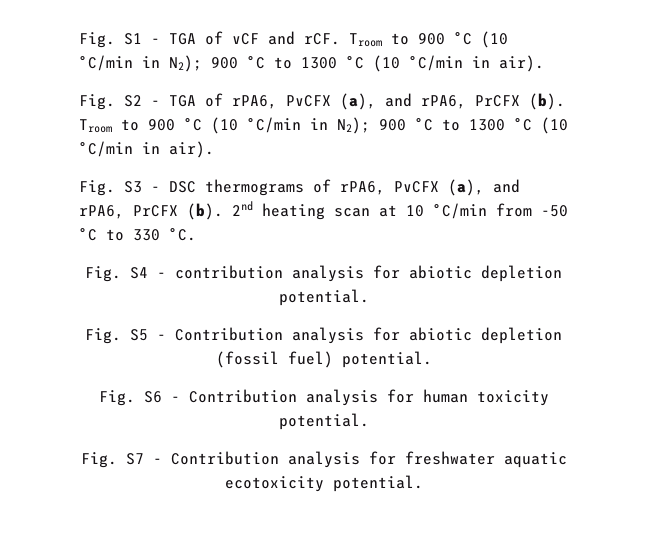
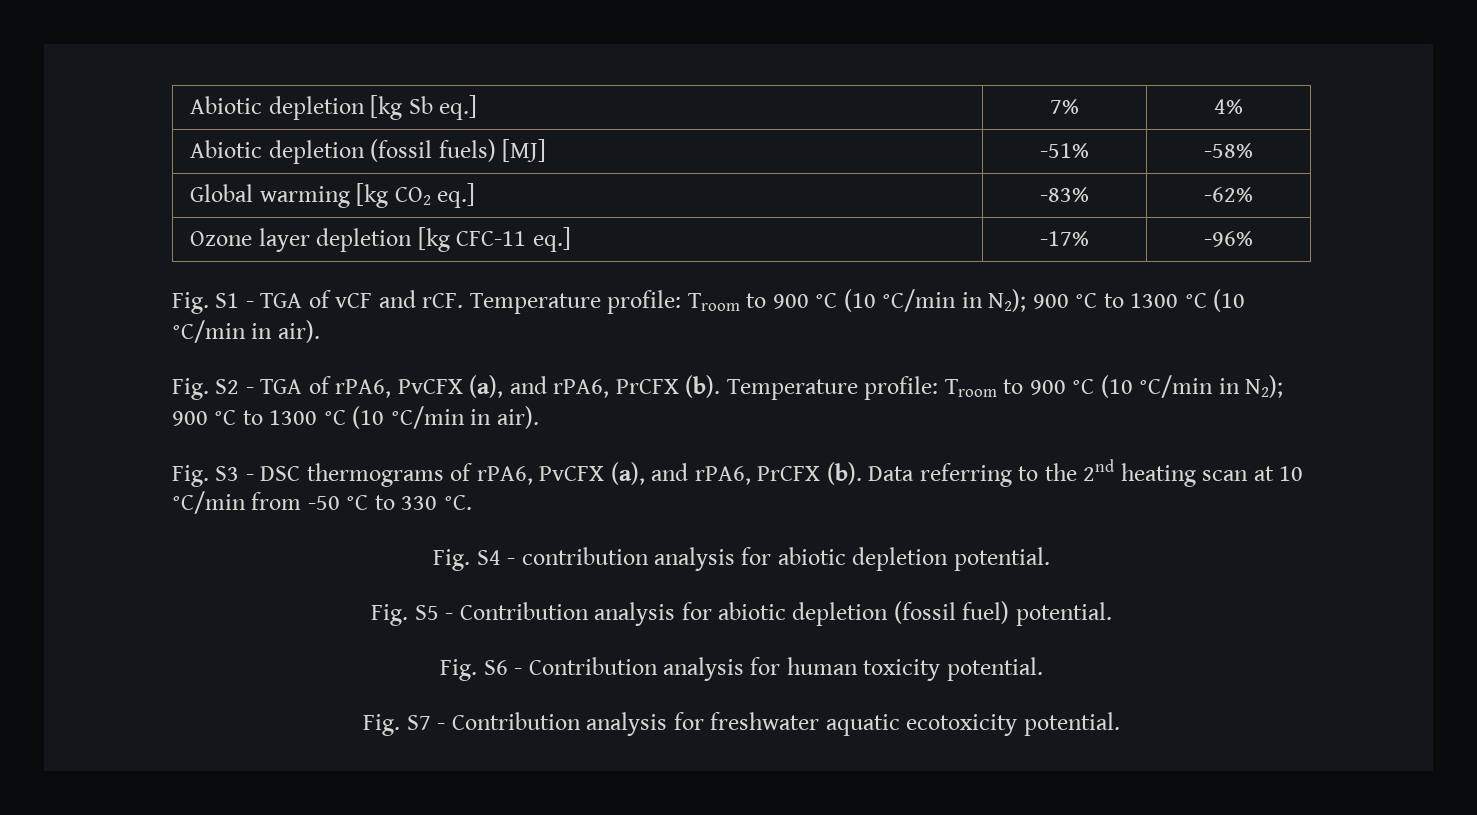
(79, 40) none -> [190,95,478,120] [1050,99,1079,114] [1214,99,1243,114] [190,139,547,164] [1040,143,1089,158] [1204,143,1253,158] [190,183,476,208] [1040,187,1089,202] [1204,187,1253,202] [190,227,571,252] [1040,231,1089,246] [1204,231,1253,247] Abiotic depletion [kg Sb eq.] | 7% | 4% // Abiotic depletion (fossil fuels) [MJ] | -51% | -58% // Global warming [kg CO2 eq.] | -83% | -62% // Ozone layer depletion [kg CFC-11 eq.] | -17% | -96% //
(340, 39) none -> [469,290,682,314] Temperature profile:
(565, 101) none -> [726,376,939,400] Temperature profile:
(223, 211) none -> [868,463,1077,487] Data referring to the

